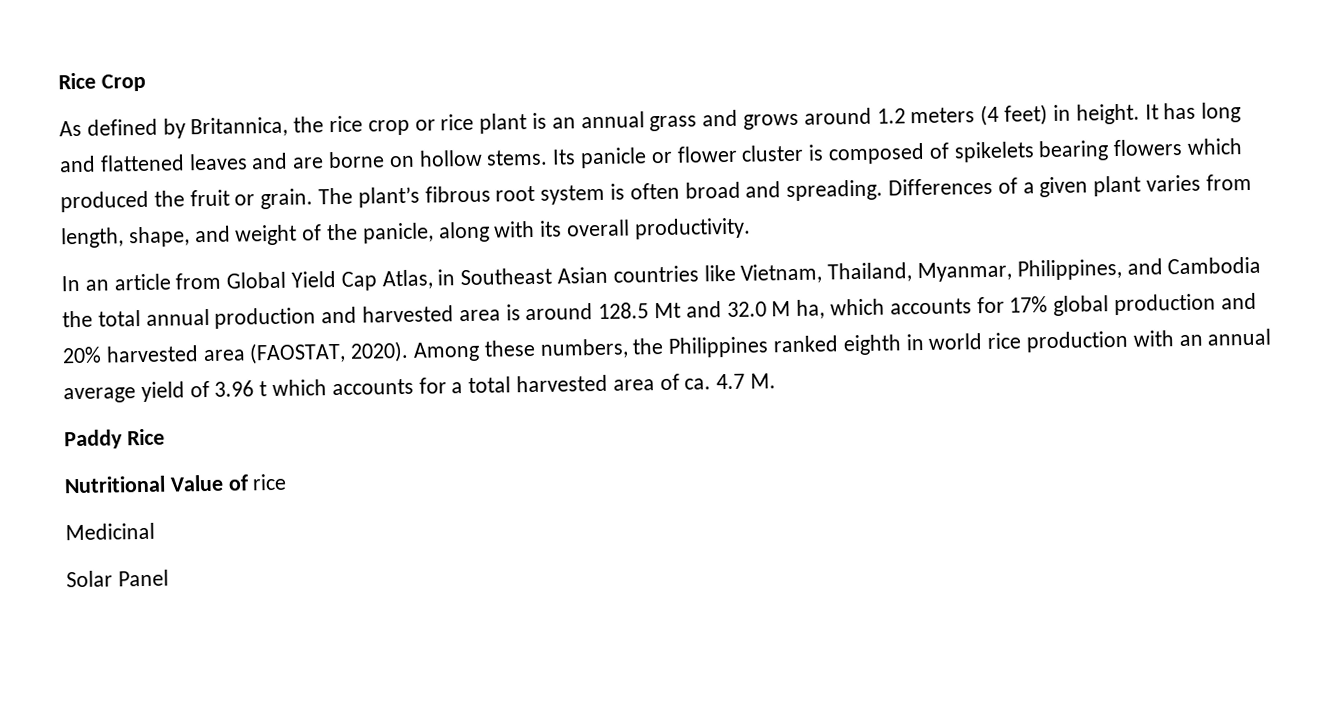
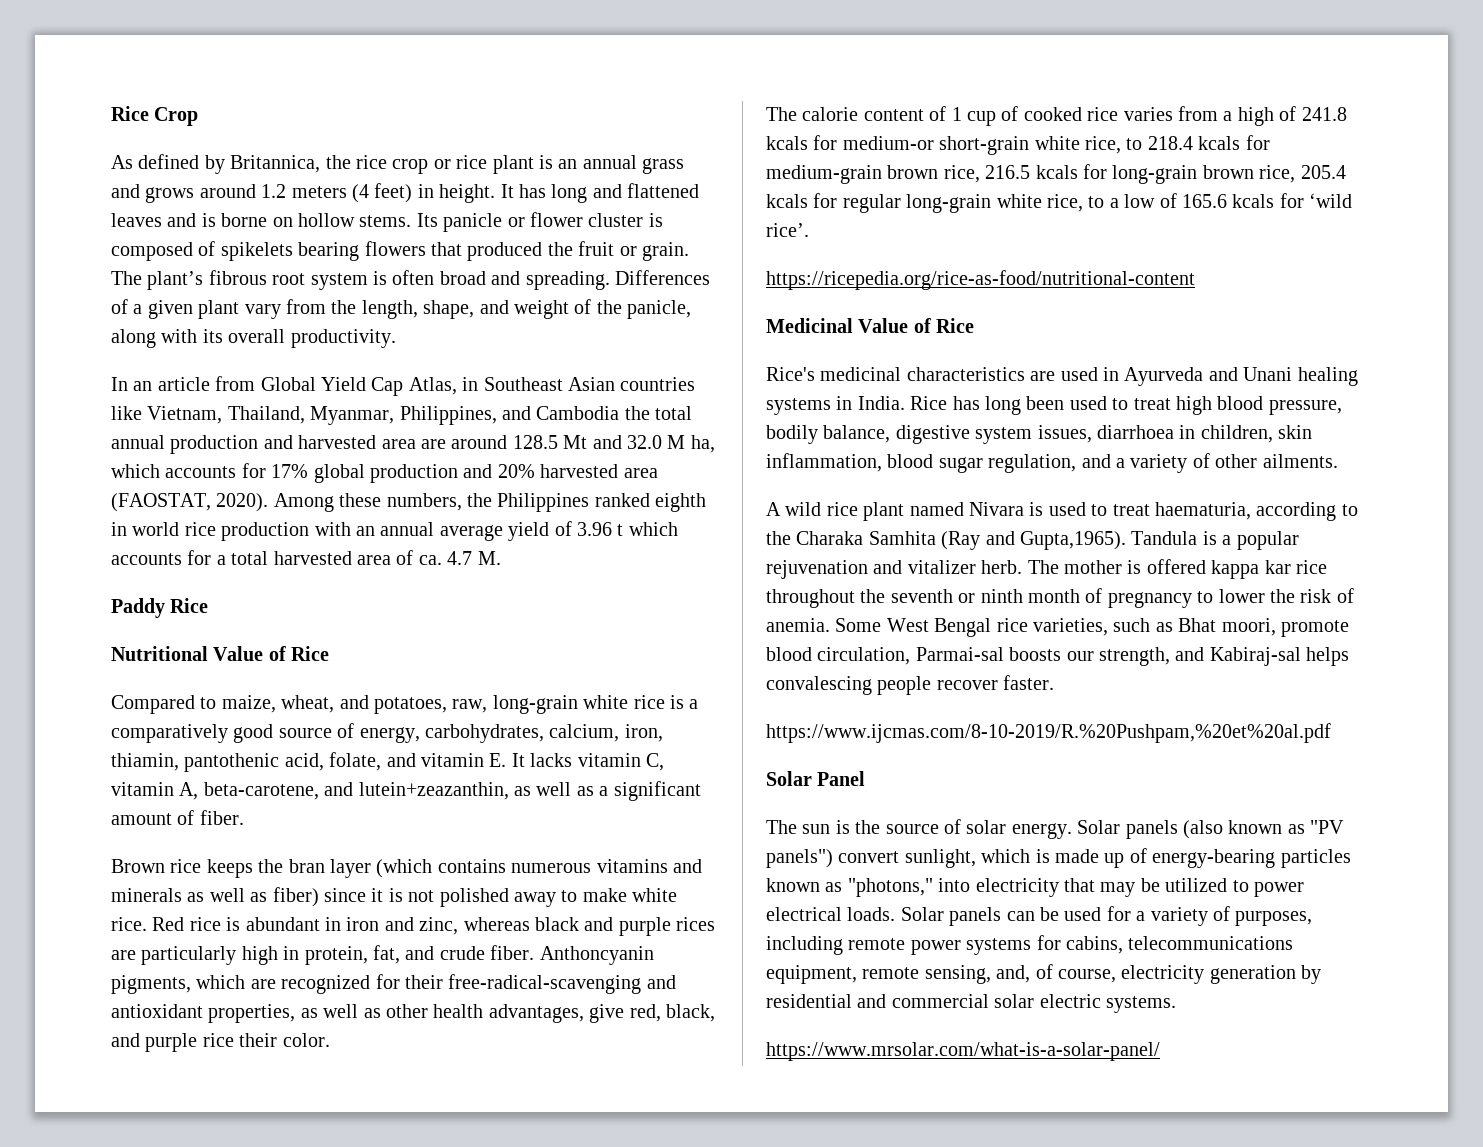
[292,157,325,169] are -> [201,213,216,227] is
[1187,138,1243,155] which -> [431,242,462,256] that
[1146,173,1252,192] varies from -> [244,299,357,319] vary from the
[505,304,521,321] is -> [421,439,446,449] are
[252,473,288,491] [65,522,155,541] [66,569,169,588] rice // Medicinal // Solar Panel -> [291,646,330,661] [111,695,699,714] [111,723,663,743] [111,752,664,772] [111,781,701,801] [111,810,244,825] [111,859,702,878] [111,887,678,907] [111,917,716,936] [111,945,654,965] [111,974,676,994] [111,1004,715,1023] [111,1033,330,1052] [766,106,1347,126] [766,135,1270,155] [766,164,1346,184] [766,193,1353,213] [766,223,809,237] [766,270,1195,290] [766,318,975,333] [766,367,1358,386] [766,396,1342,415] [766,425,1313,444] [766,453,1338,473] [766,502,1358,521] [766,531,1299,550] [766,559,1327,579] [766,588,1354,608] [766,618,1349,637] [766,647,1350,666] [766,675,1055,695] [766,723,1331,743] [766,771,866,786] [766,819,1345,839] [766,848,1351,868] [766,878,1304,897] [766,906,1313,926] [766,935,1294,955] [766,964,1322,984] [766,994,1176,1013] [766,1042,1160,1061] Rice // Compared to maize, wheat, and potatoes, raw, long-grain white rice is a comparatively good source of energy, carbohydrates, calcium, iron, thiamin, pantothenic acid, folate, and vitamin E. It lacks vitamin C, vitamin A, beta-carotene, and lutein+zeazanthin, as well as a significant amount of fiber. // Brown rice keeps the bran layer (which contains numerous vitamins and minerals as well as fiber) since it is not polished away to make white rice. Red rice is abundant in iron and zinc, whereas black and purple rices are particularly high in protein, fat, and crude fiber. Anthoncyanin pigments, which are recognized for their free-radical-scavenging and antioxidant properties, as well as other health advantages, give red, black, and purple rice their color. // The calorie content of 1 cup of cooked rice varies from a high of 241.8 kcals for medium-or short-grain white rice, to 218.4 kcals for medium-grain brown rice, 216.5 kcals for long-grain brown rice, 205.4 kcals for regular long-grain white rice, to a low of 165.6 kcals for ‘wild rice’. // https://ricepedia.org/rice-as-food/nutritional-content // Medicinal Value of Rice // Rice's medicinal characteristics are used in Ayurveda and Unani healing systems in India. Rice has long been used to treat high blood pressure, bodily balance, digestive system issues, diarrhoea in children, skin inflammation, blood sugar regulation, and a variety of other ailments. // A wild rice plant named Nivara is used to treat haematuria, according to the Charaka Samhita (Ray and Gupta,1965). Tandula is a popular rejuvenation and vitalizer herb. The mother is offered kappa kar rice throughout the seventh or ninth month of pregnancy to lower the risk of anemia. Some West Bengal rice varieties, such as Bhat moori, promote blood circulation, Parmai-sal boosts our strength, and Kabiraj-sal helps convalescing people recover faster. // https://www.ijcmas.com/8-10-2019/R.%20Pushpam,%20et%20al.pdf // Solar Panel // The sun is the source of solar energy. Solar panels (also known as "PV panels") convert sunlight, which is made up of energy-bearing particles known as "photons," into electricity that may be utilized to power electrical loads. Solar panels can be used for a variety of purposes, including remote power systems for cabins, telecommunications equipment, remote sensing, and, of course, electricity generation by residential and commercial solar electric systems. // https://www.mrsolar.com/what-is-a-solar-panel/

